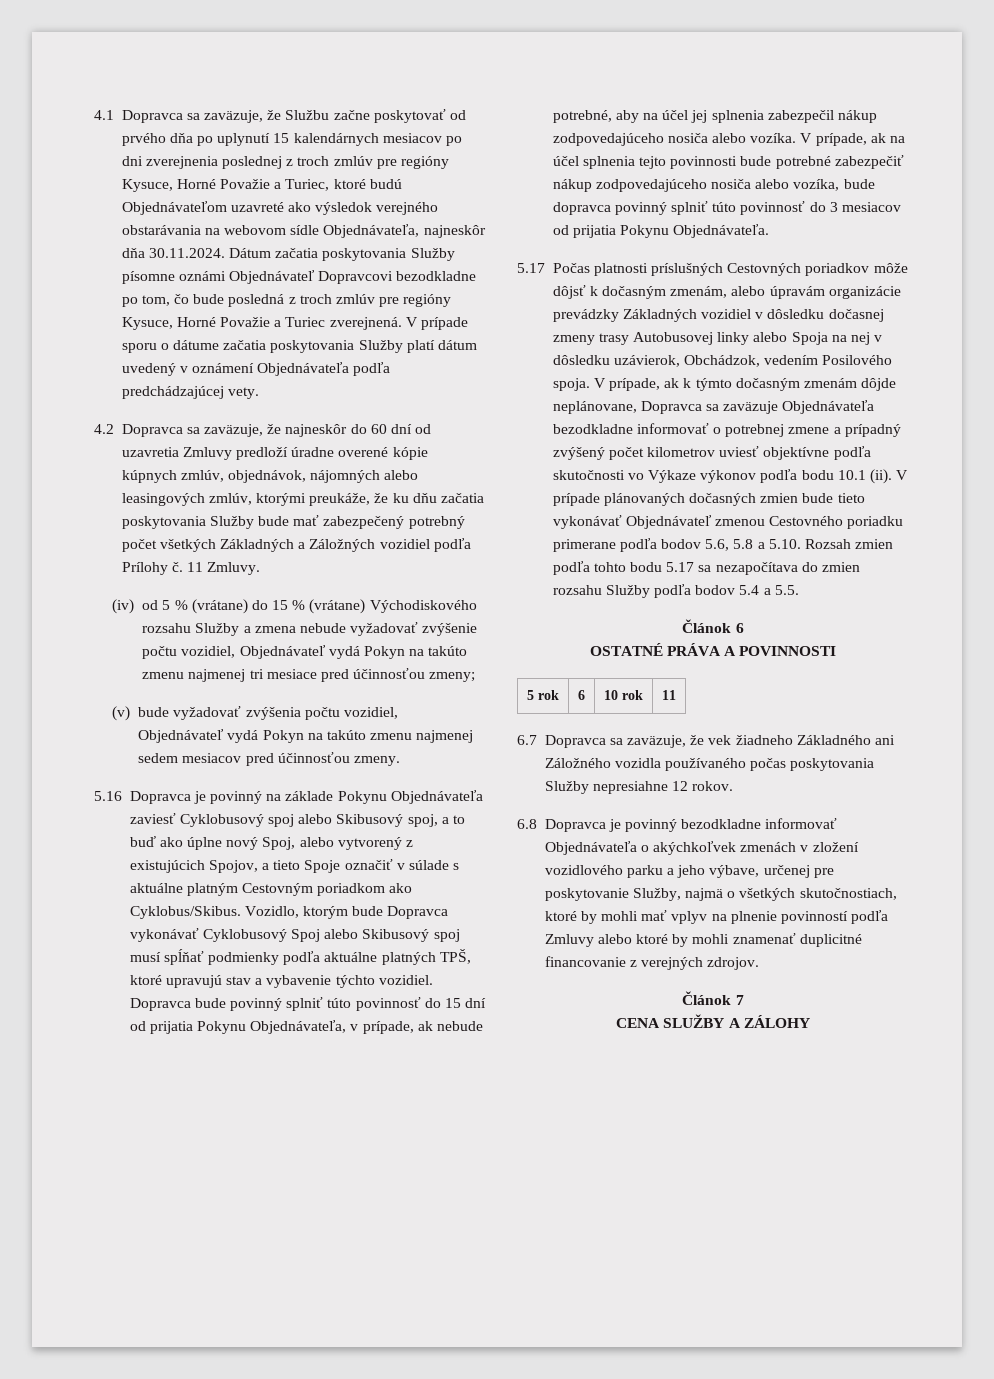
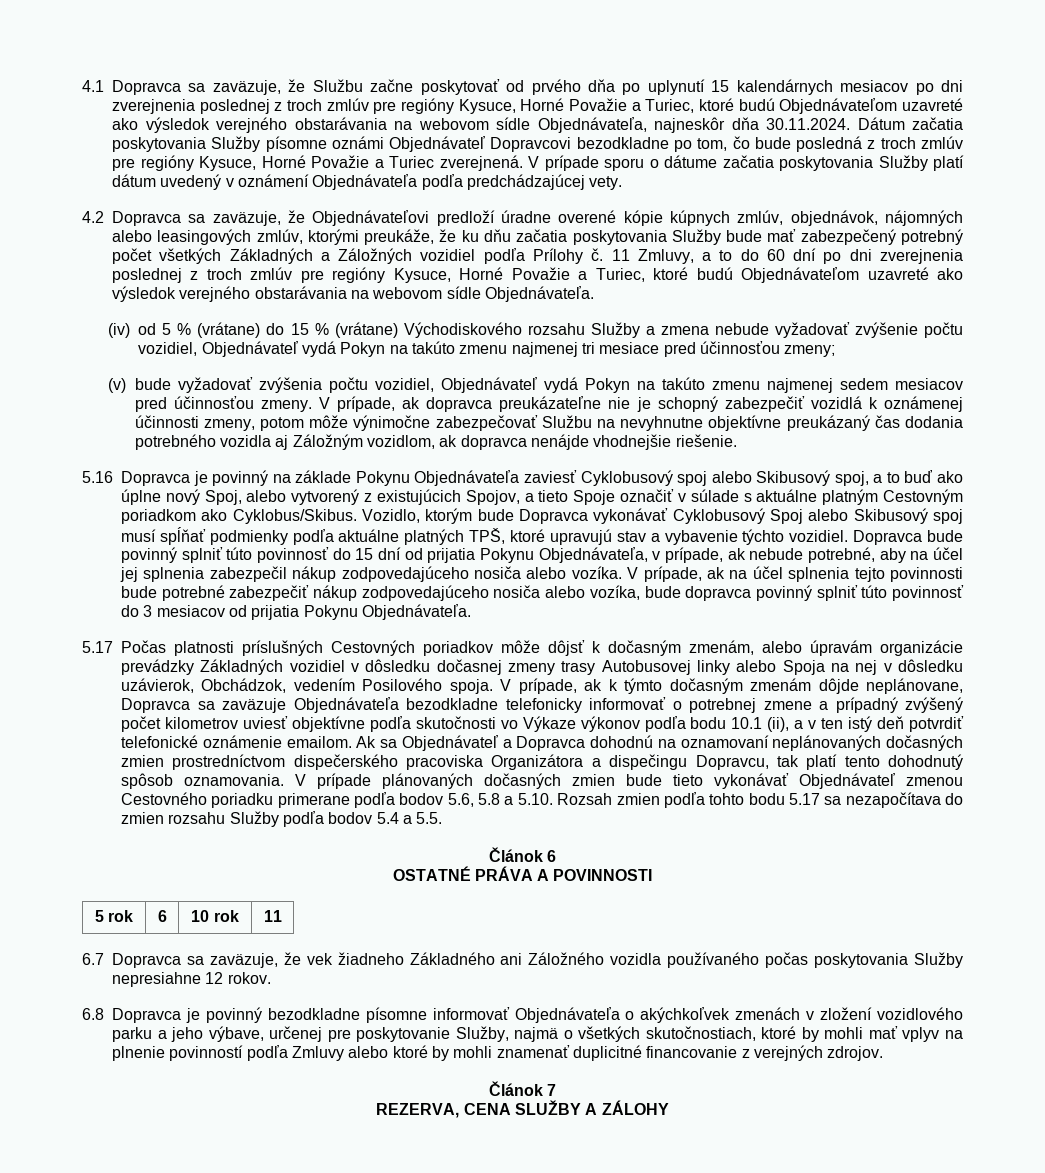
[285,424,432,437] [121,447,232,460] najneskôr do 60 dní od uzavretia Zmluvy -> [312,210,430,226] Objednávateľovi
[207,562,261,575] Zmluvy. -> [637,248,964,264] [112,267,964,283] [112,286,594,302] Zmluvy, a to do 60 dní po dni zverejnenia poslednej z troch zmlúv pre regióny Kysuce, Horné Považie a Turiec, ktoré budú Objednávateľom uzavreté ako výsledok verejného obstarávania na webovom sídle Objednávateľa.
(400, 761) none -> [318,396,964,412] [134,415,963,431] [134,434,737,450] V prípade, ak dopravca preukázateľne nie je schopný zabezpečiť vozidlá k oznámenej účinnosti zmeny, potom môže výnimočne zabezpečovať Službu na nevyhnutne objektívne preukázaný čas dodania potrebného vozidla aj Záložným vozidlom, ak dopravca nenájde vhodnejšie riešenie.
(633, 429) none -> [505,698,582,713] telefonicky
[870,469,893,484] (ii). -> [767,716,965,732] [121,735,963,751] [121,754,964,770] [121,773,284,789] (ii), a v ten istý deň potvrdiť telefonické oznámenie emailom. Ak sa Objednávateľ a Dopravca dohodnú na oznamovaní neplánovaných dočasných zmien prostredníctvom dispečerského pracoviska Organizátora a dispečingu Dopravcu, tak platí tento dohodnutý spôsob oznamovania.
(762, 824) none -> [365,1007,427,1023] písomne
(744, 1000) none -> [376,1103,460,1118] REZERVA,

